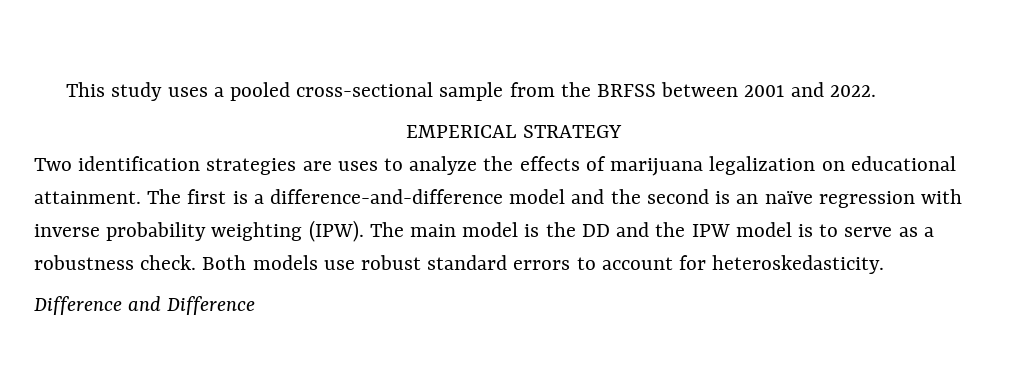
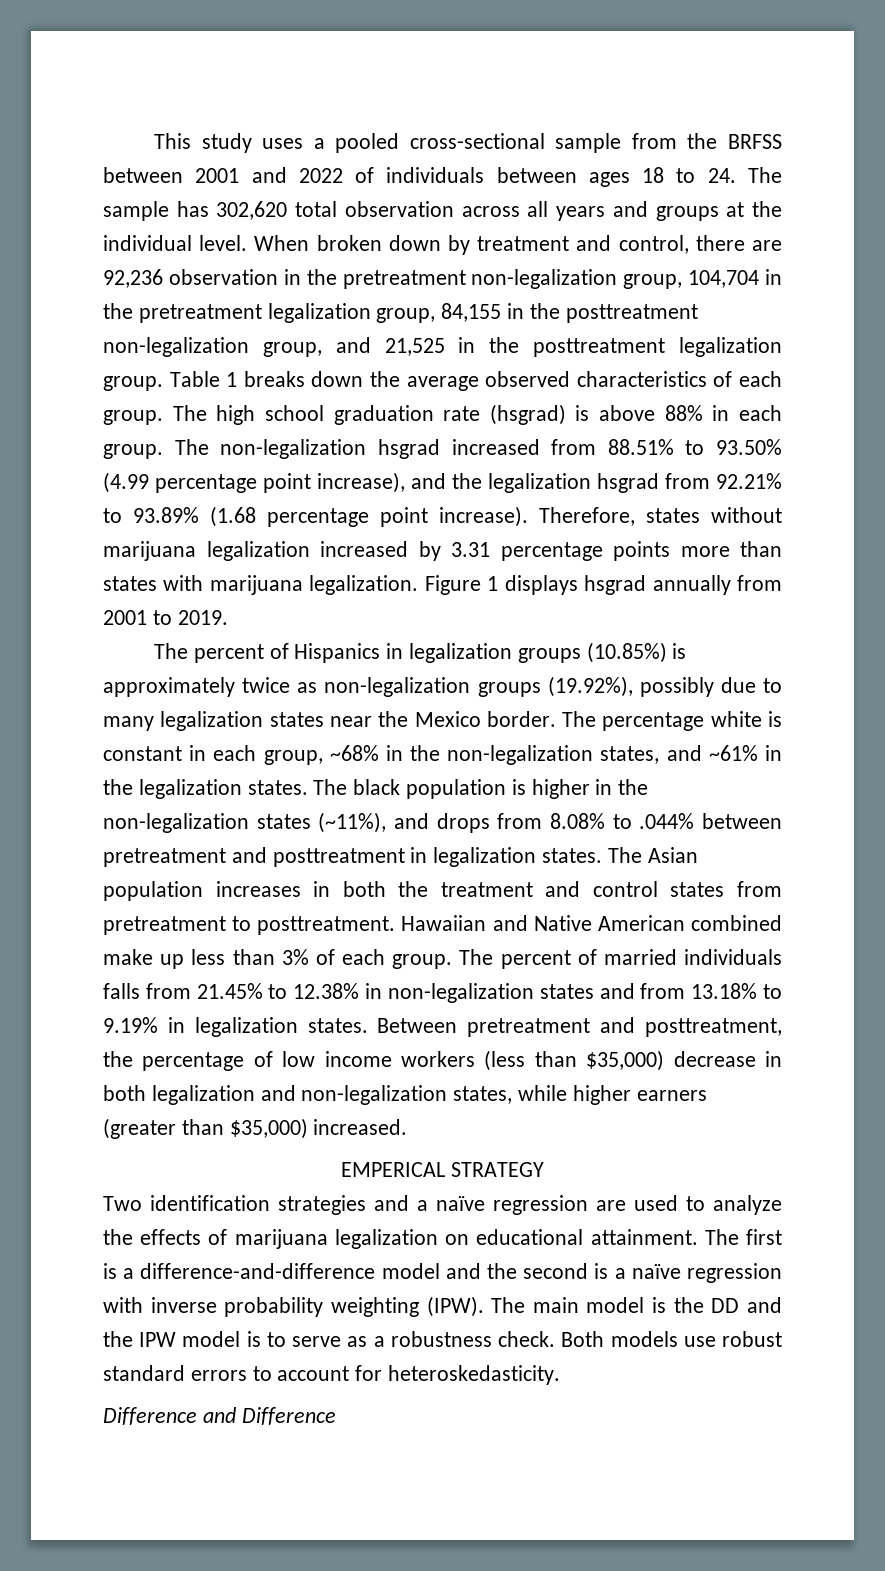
[829,85,876,97] 2022. -> [298,167,782,187] [103,201,783,221] [103,235,782,255] [103,269,782,289] [103,303,698,323] [103,337,782,357] [103,371,782,391] [103,404,782,425] [103,439,782,459] [103,472,782,493] [103,506,782,527] [103,541,782,561] [103,575,783,595] [103,610,228,625] [153,642,687,663] [103,676,782,697] [103,711,782,731] [103,745,782,765] [103,779,649,799] [103,812,782,833] [103,847,698,867] [103,881,782,901] [103,915,782,935] [103,949,782,969] [103,983,783,1003] [103,1017,782,1037] [103,1050,782,1071] [103,1085,707,1105] [103,1118,408,1139] 2022 of individuals between ages 18 to 24. The sample has 302,620 total observation across all years and groups at the individual level. When broken down by treatment and control, there are 92,236 observation in the pretreatment non-legalization group, 104,704 in the pretreatment legalization group, 84,155 in the posttreatment non-legalization group, and 21,525 in the posttreatment legalization group. Table 1 breaks down the average observed characteristics of each group. The high school graduation rate (hsgrad) is above 88% in each group. The non-legalization hsgrad increased from 88.51% to 93.50% (4.99 percentage point increase), and the legalization hsgrad from 92.21% to 93.89% (1.68 percentage point increase). Therefore, states without marijuana legalization increased by 3.31 percentage points more than states with marijuana legalization. Figure 1 displays hsgrad annually from 2001 to 2019. // The percent of Hispanics in legalization groups (10.85%) is approximately twice as non-legalization groups (19.92%), possibly due to many legalization states near the Mexico border. The percentage white is constant in each group, ~68% in the non-legalization states, and ~61% in the legalization states. The black population is higher in the non-legalization states (~11%), and drops from 8.08% to .044% between pretreatment and posttreatment in legalization states. The Asian population increases in both the treatment and control states from pretreatment to posttreatment. Hawaiian and Native American combined make up less than 3% of each group. The percent of married individuals falls from 21.45% to 12.38% in non-legalization states and from 13.18% to 9.19% in legalization states. Between pretreatment and posttreatment, the percentage of low income workers (less than $35,000) decrease in both legalization and non-legalization states, while higher earners (greater than $35,000) increased.
[302,161,378,171] are uses -> [374,1195,678,1215] and a naïve regression are used
[736,194,759,204] an -> [614,1268,626,1279] a

